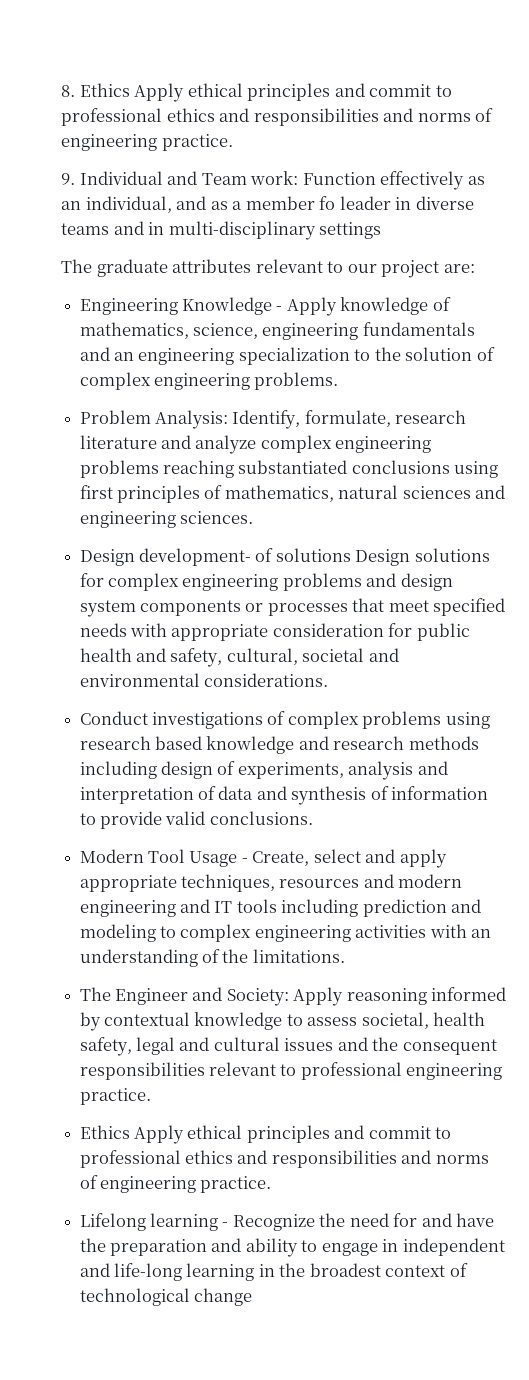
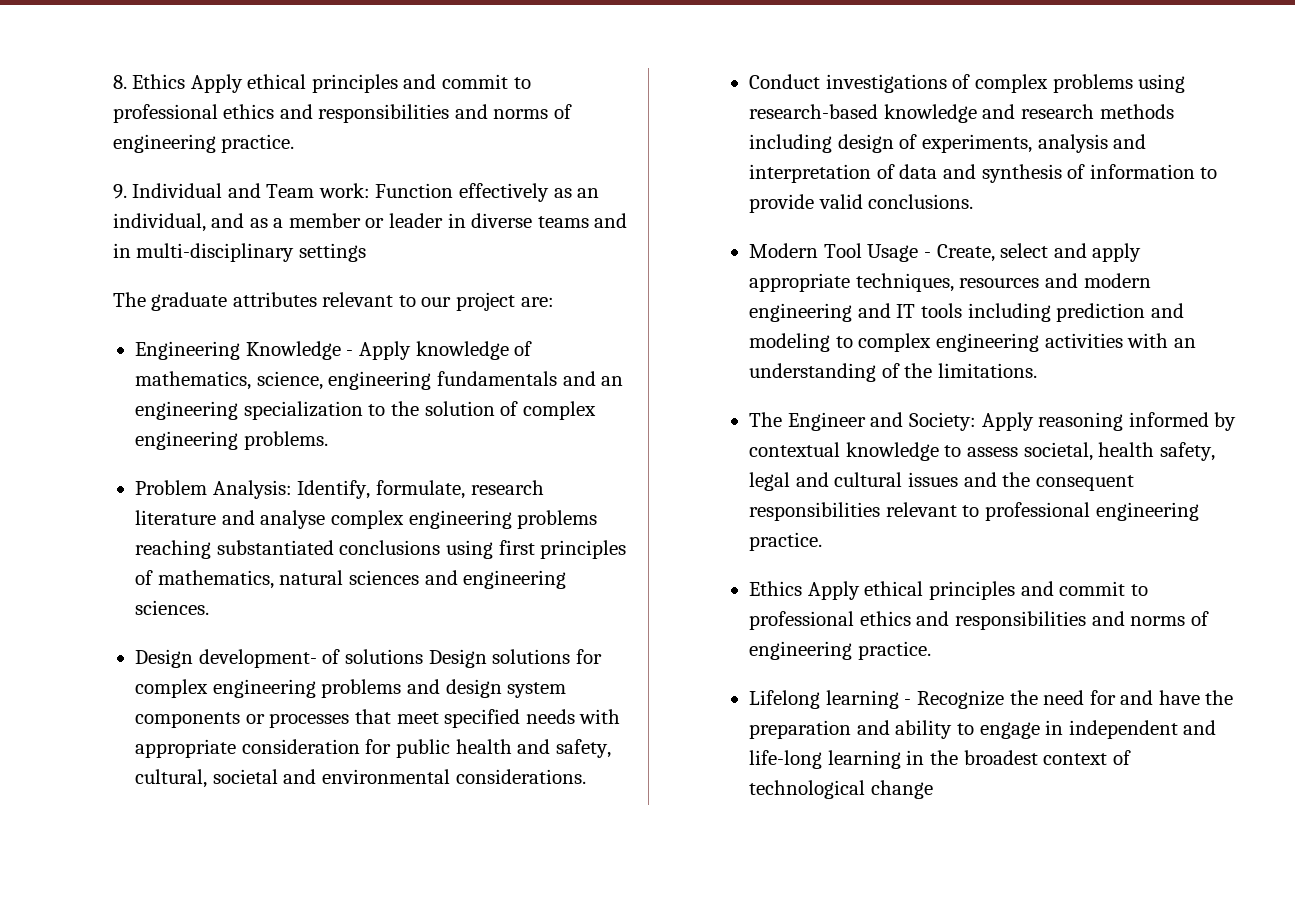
[319,196,336,210] fo -> [365,218,385,228] or
[195,435,257,454] analyze -> [260,510,326,529] analyse
[79,736,203,750] research based -> [749,104,879,119] research-based

